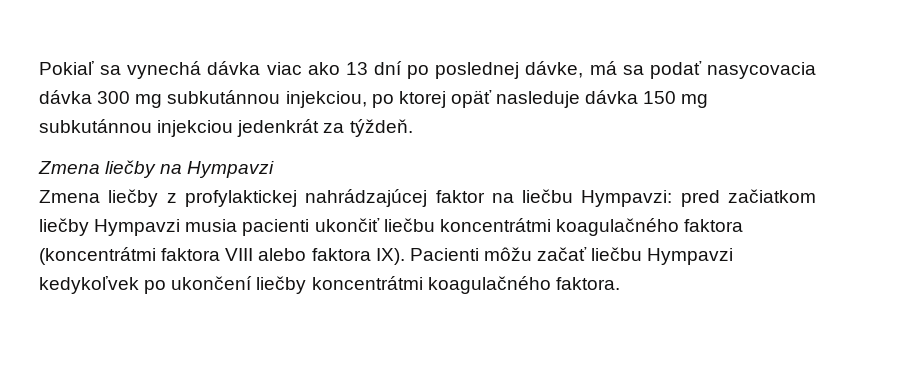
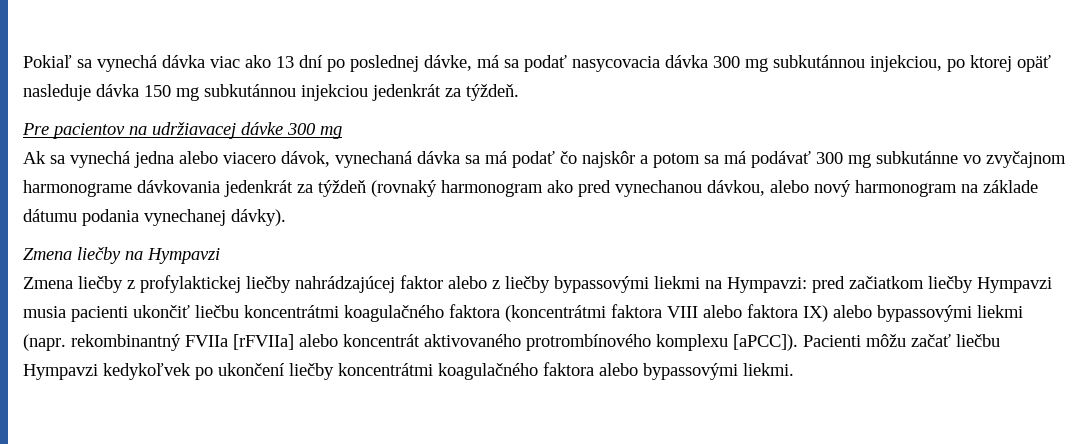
(413, 128) none -> [22,122,342,139] [23,151,1066,168] [23,180,1038,197] [23,209,286,226] // Pre pacientov na udržiavacej dávke 300 mg // Ak sa vynechá jedna alebo viacero dávok, vynechaná dávka sa má podať čo najskôr a potom sa má podávať 300 mg subkutánne vo zvyčajnom harmonograme dávkovania jedenkrát za týždeň (rovnaký harmonogram ako pred vynechanou dávkou, alebo nový harmonogram na základe dátumu podania vynechanej dávky).
(297, 198) none -> [246,276,291,293] liečby
[491,189,574,203] na liečbu -> [448,276,722,293] alebo z liečby bypassovými liekmi na
[375,248,405,265] IX). -> [803,305,1023,322] [23,334,798,351] IX) alebo bypassovými liekmi (napr. rekombinantný FVIIa [rFVIIa] alebo koncentrát aktivovaného protrombínového komplexu [aPCC]).
[555,277,620,290] faktora. -> [543,362,794,380] faktora alebo bypassovými liekmi.

